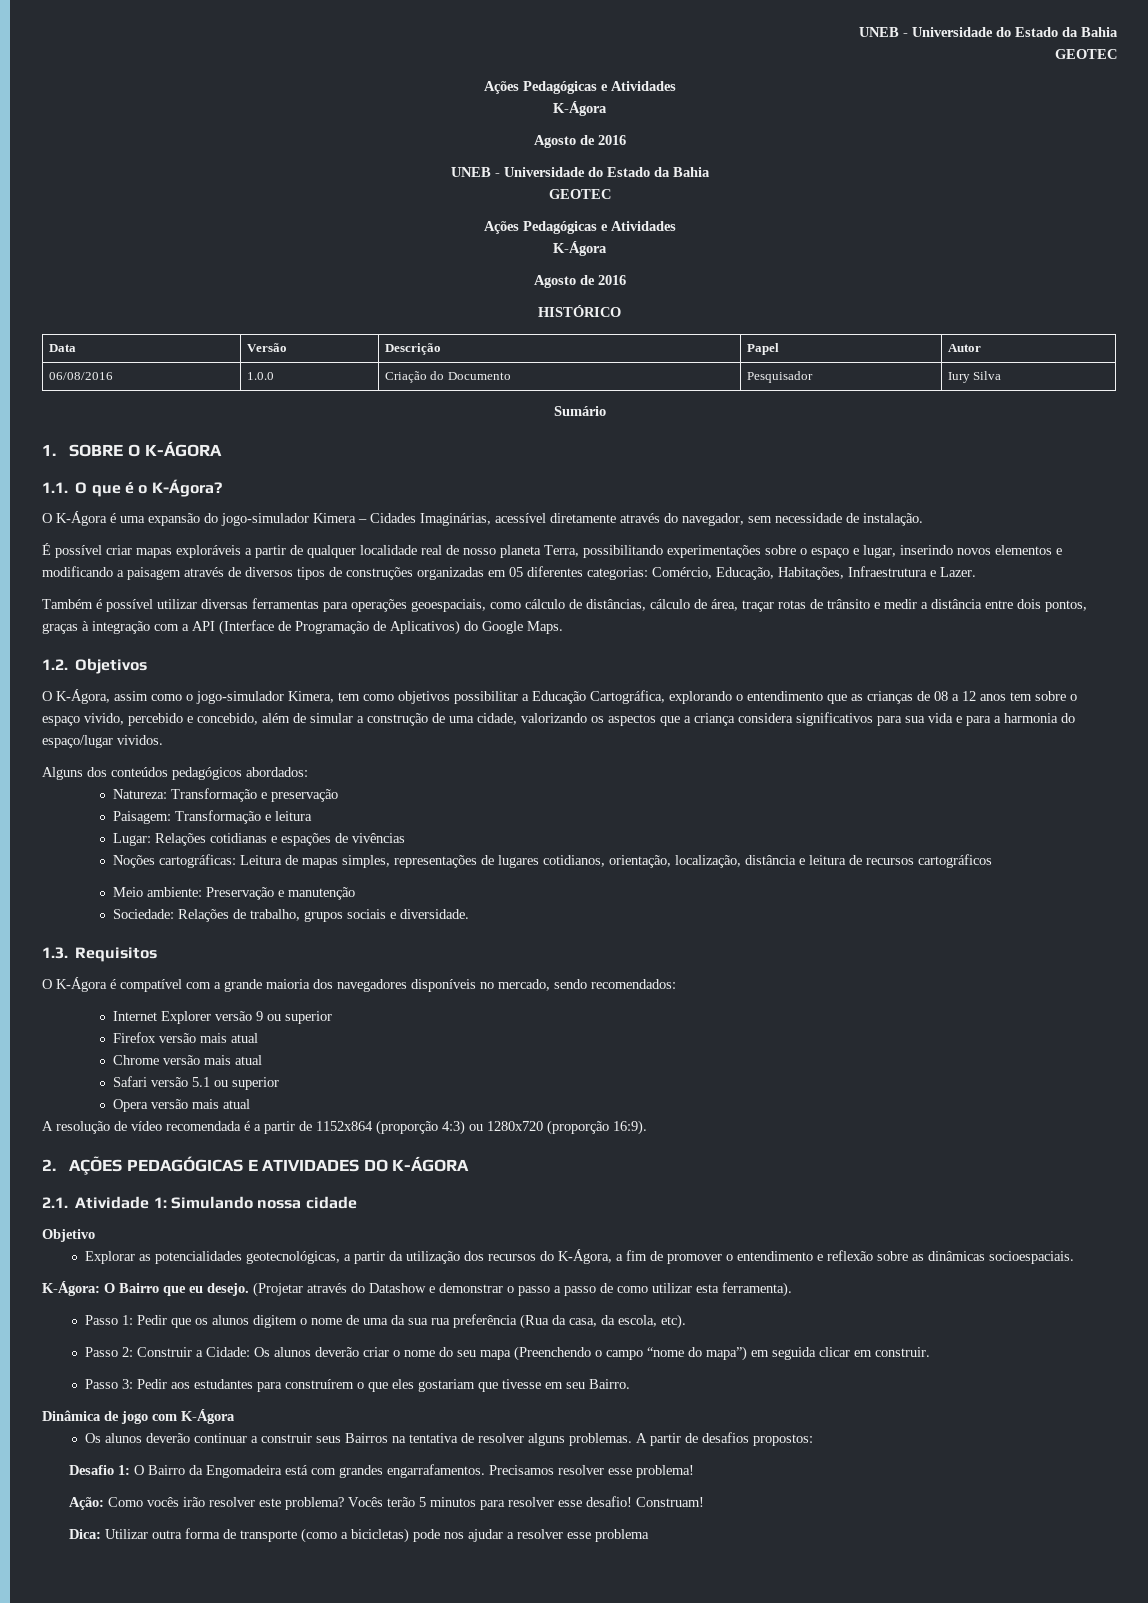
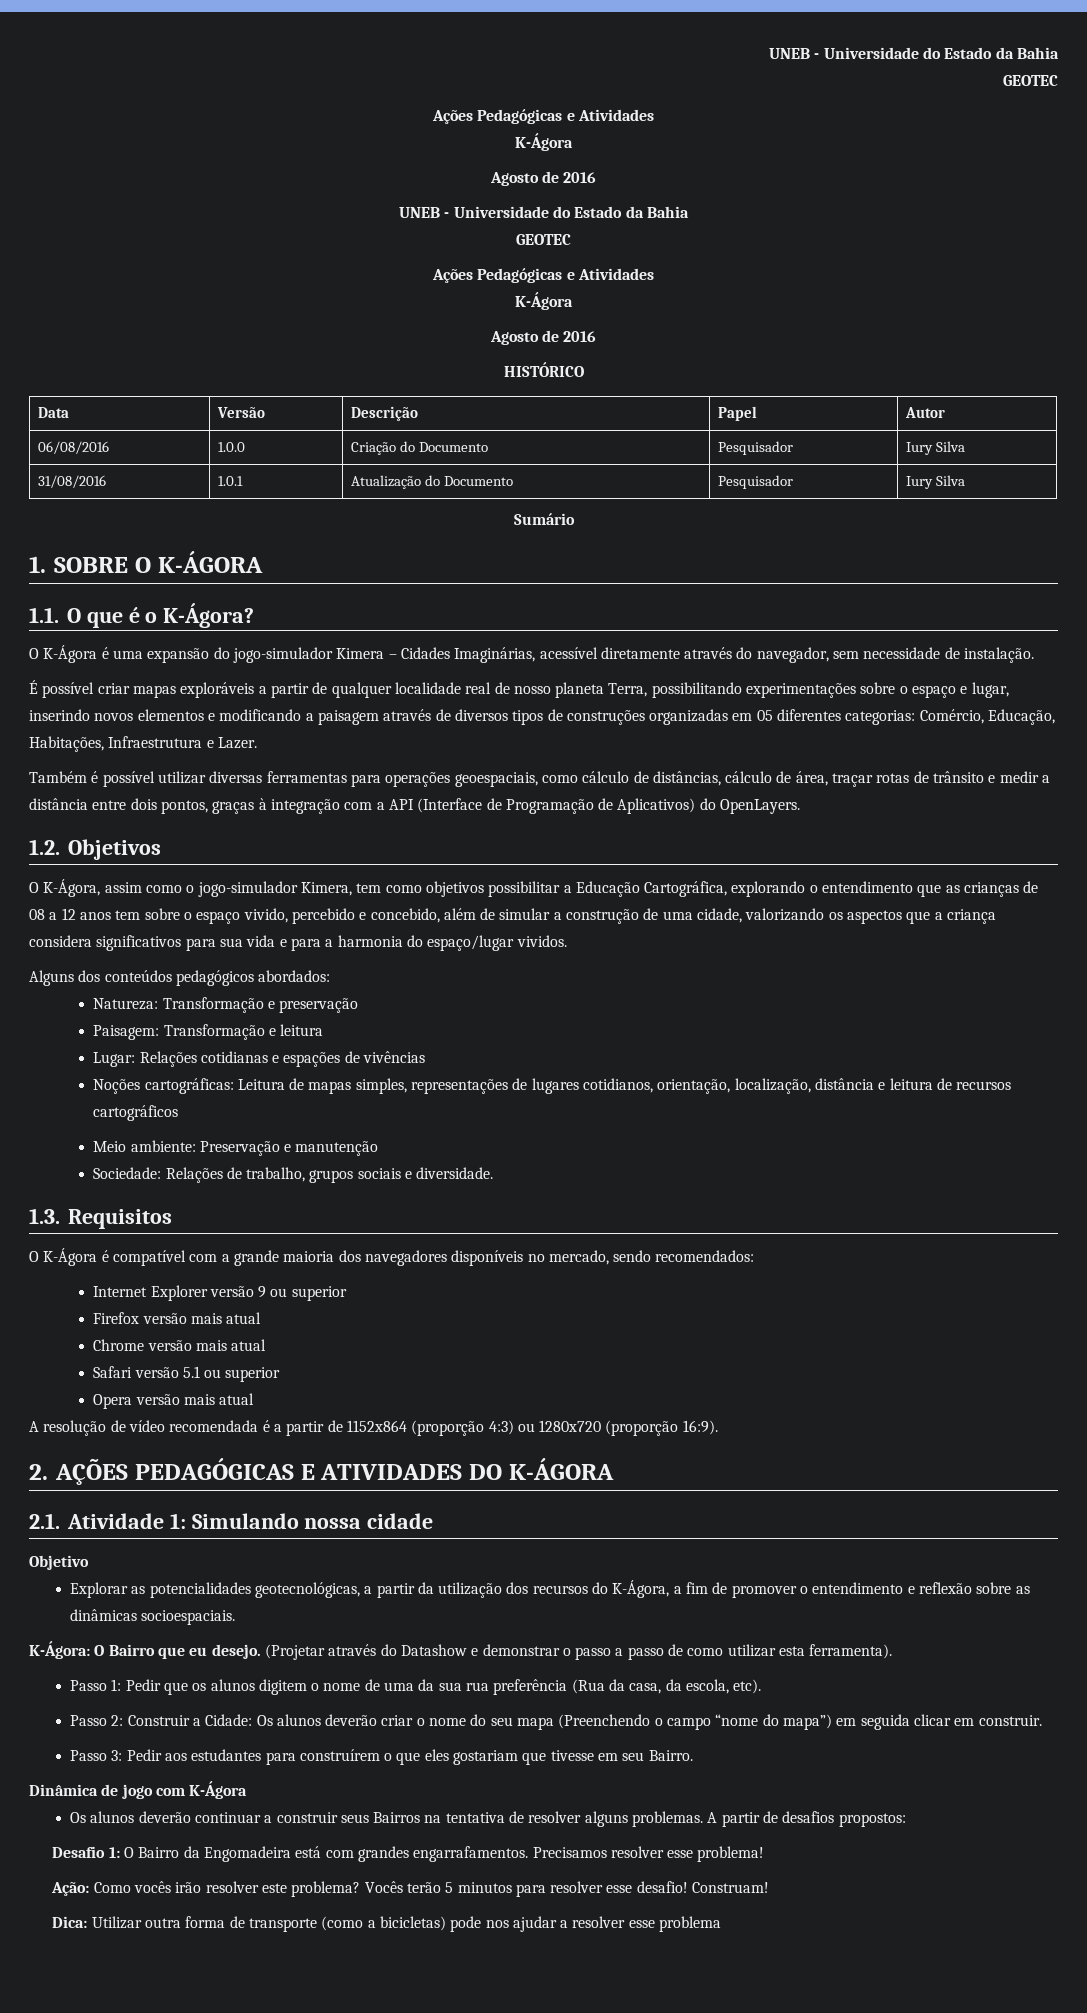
(1002, 375) none -> [38,475,107,488] [218,476,244,486] [351,475,514,489] [718,475,794,489] [906,475,966,489] // 31/08/2016 | 1.0.1 | Atualização do Documento | Pesquisador | Iury Silva
[482,621,563,634] Google Maps. -> [720,799,801,814] OpenLayers.

